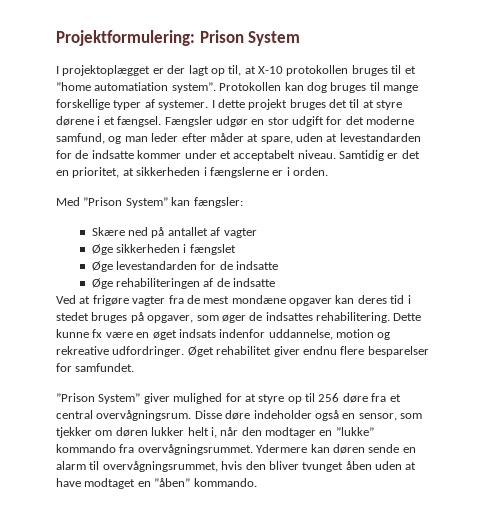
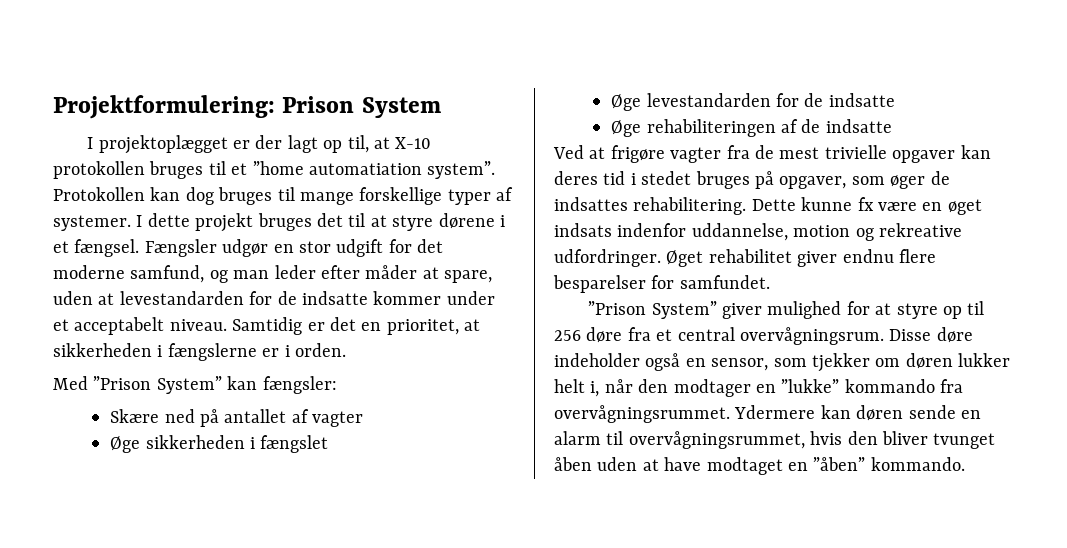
[231,295,286,304] mondæne -> [824,145,887,159] trivielle

